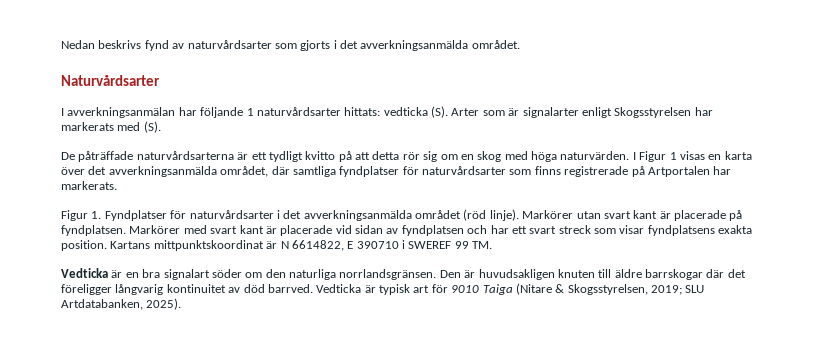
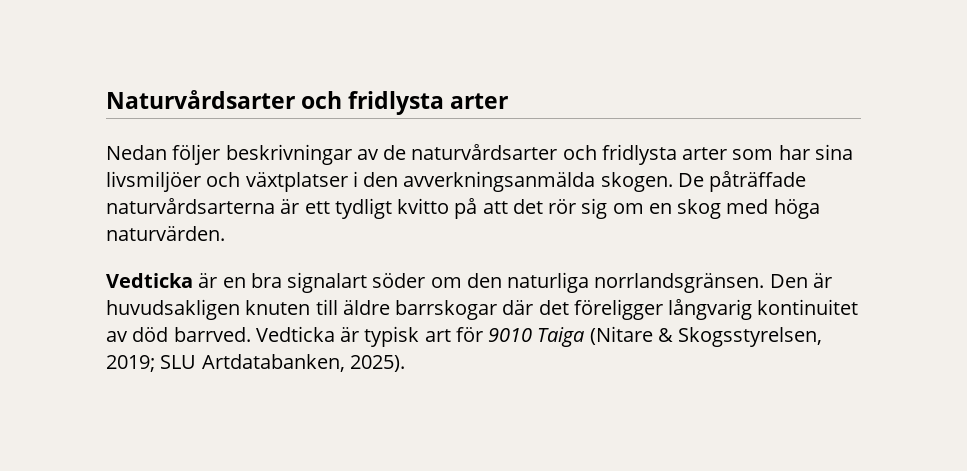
[61,40,520,51] [61,75,160,86] [61,106,713,118] [61,121,161,133] Nedan beskrivs fynd av naturvårdsarter som gjorts i det avverkningsanmälda området. // Naturvårdsarter // I avverkningsanmälan har följande 1 naturvårdsarter hittats: vedticka (S). Arter som är signalarter enligt Skogsstyrelsen har markerats med (S). // -> [106,90,509,115] [106,144,853,165] [106,171,673,192] Naturvårdsarter och fridlysta arter // Nedan följer beskrivningar av de naturvårdsarter och fridlysta arter som har sina livsmiljöer och växtplatser i den avverkningsanmälda skogen.
[372,151,400,160] detta -> [512,199,543,214] det
[632,151,752,162] [61,166,732,177] [61,181,117,190] [61,209,743,221] [61,225,753,236] [61,240,493,251] I Figur 1 visas en karta över det avverkningsanmälda området, där samtliga fyndplatser för naturvårdsarter som finns registrerade på Artportalen har markerats. // Figur 1. Fyndplatser för naturvårdsarter i det avverkningsanmälda området (röd linje). Markörer utan svart kant är placerade på fyndplatsen. Markörer med svart kant är placerade vid sidan av fyndplatsen och har ett svart streck som visar fyndplatsens exakta position. Kartans mittpunktskoordinat är N 6614822, E 390710 i SWEREF 99 TM. -> (225, 233) none

